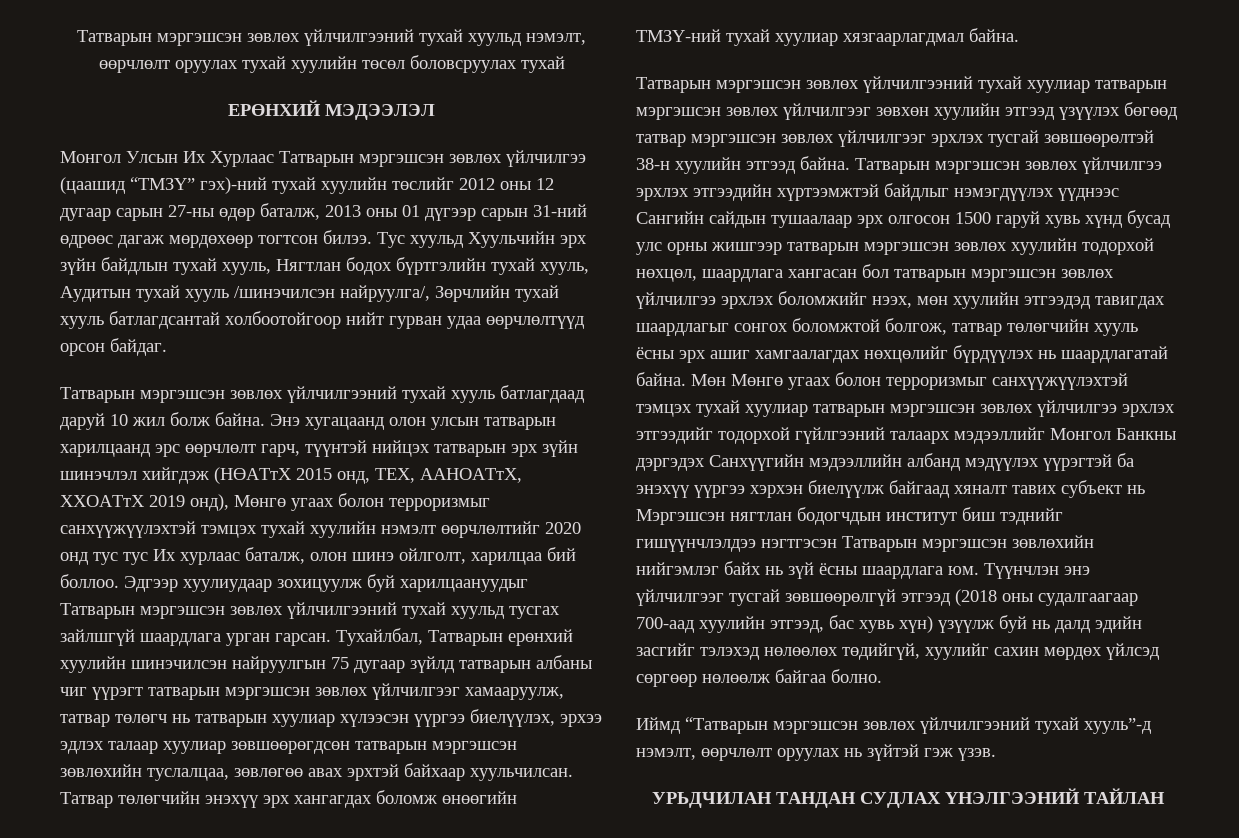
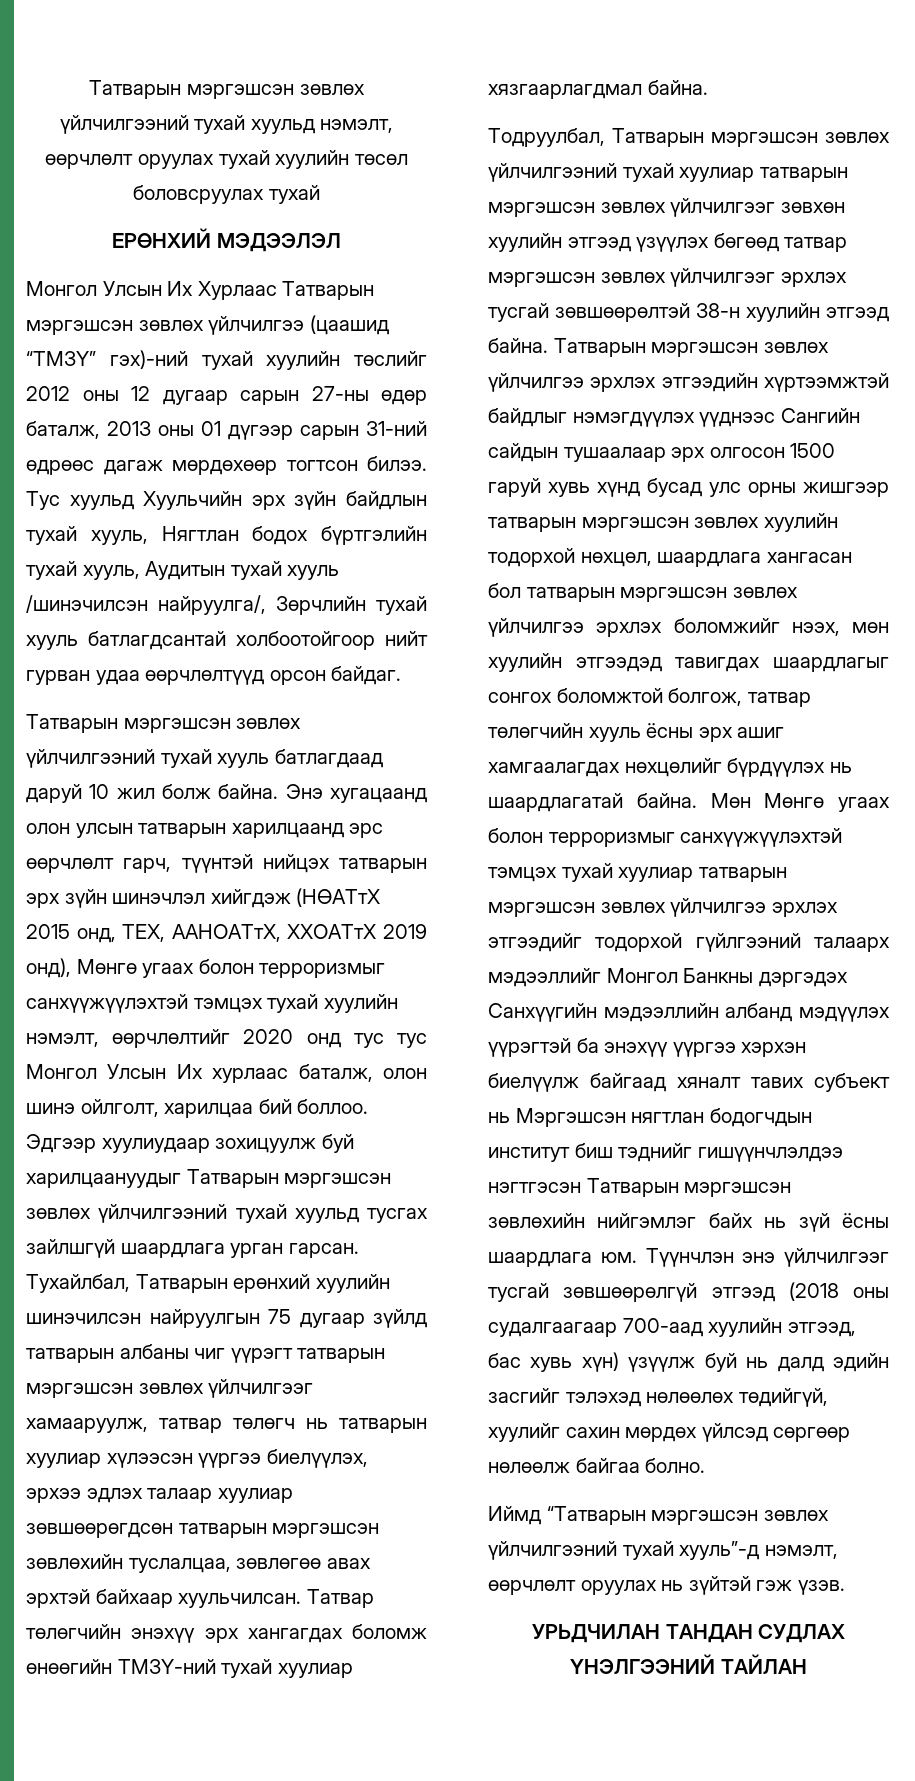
[381,525,436,534] нэмэлт -> [26,1033,99,1047] нэмэлт,
(148, 558) none -> [26,1064,167,1079] Монгол Улсын
(1019, 35) none -> [488,128,605,147] Тодруулбал,

